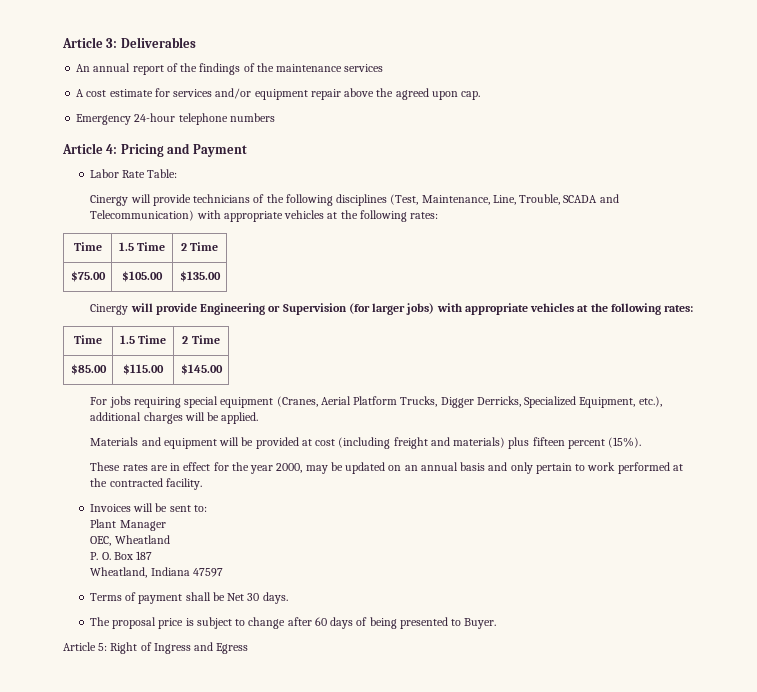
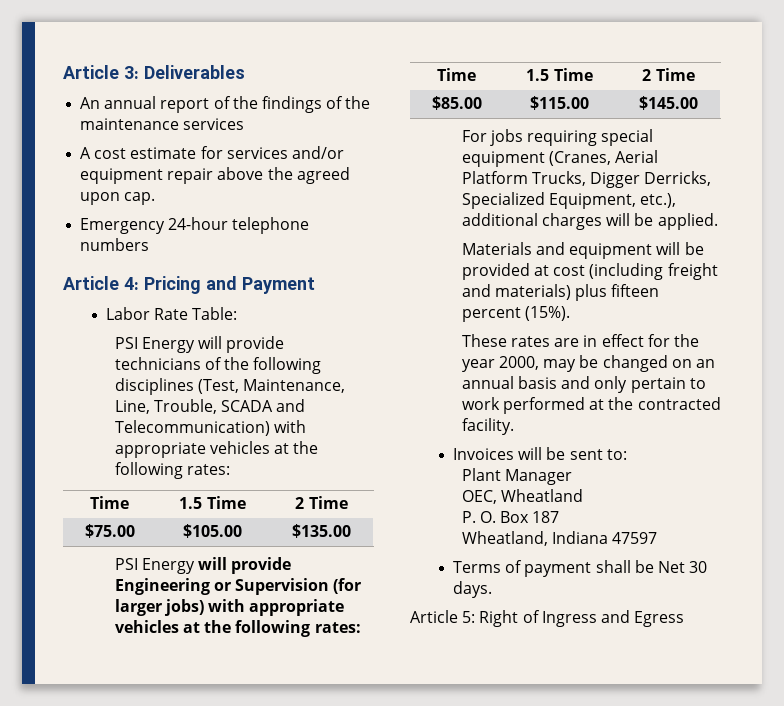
[90,195,129,206] Cinergy -> [114,337,196,353] PSI Energy
[90,304,129,315] Cinergy -> [114,558,196,574] PSI Energy
[345,462,386,474] updated -> [602,355,668,372] changed
[89,617,497,629] // The proposal price is subject to change after 60 days of being presented to Buyer. -> (493, 589) none

